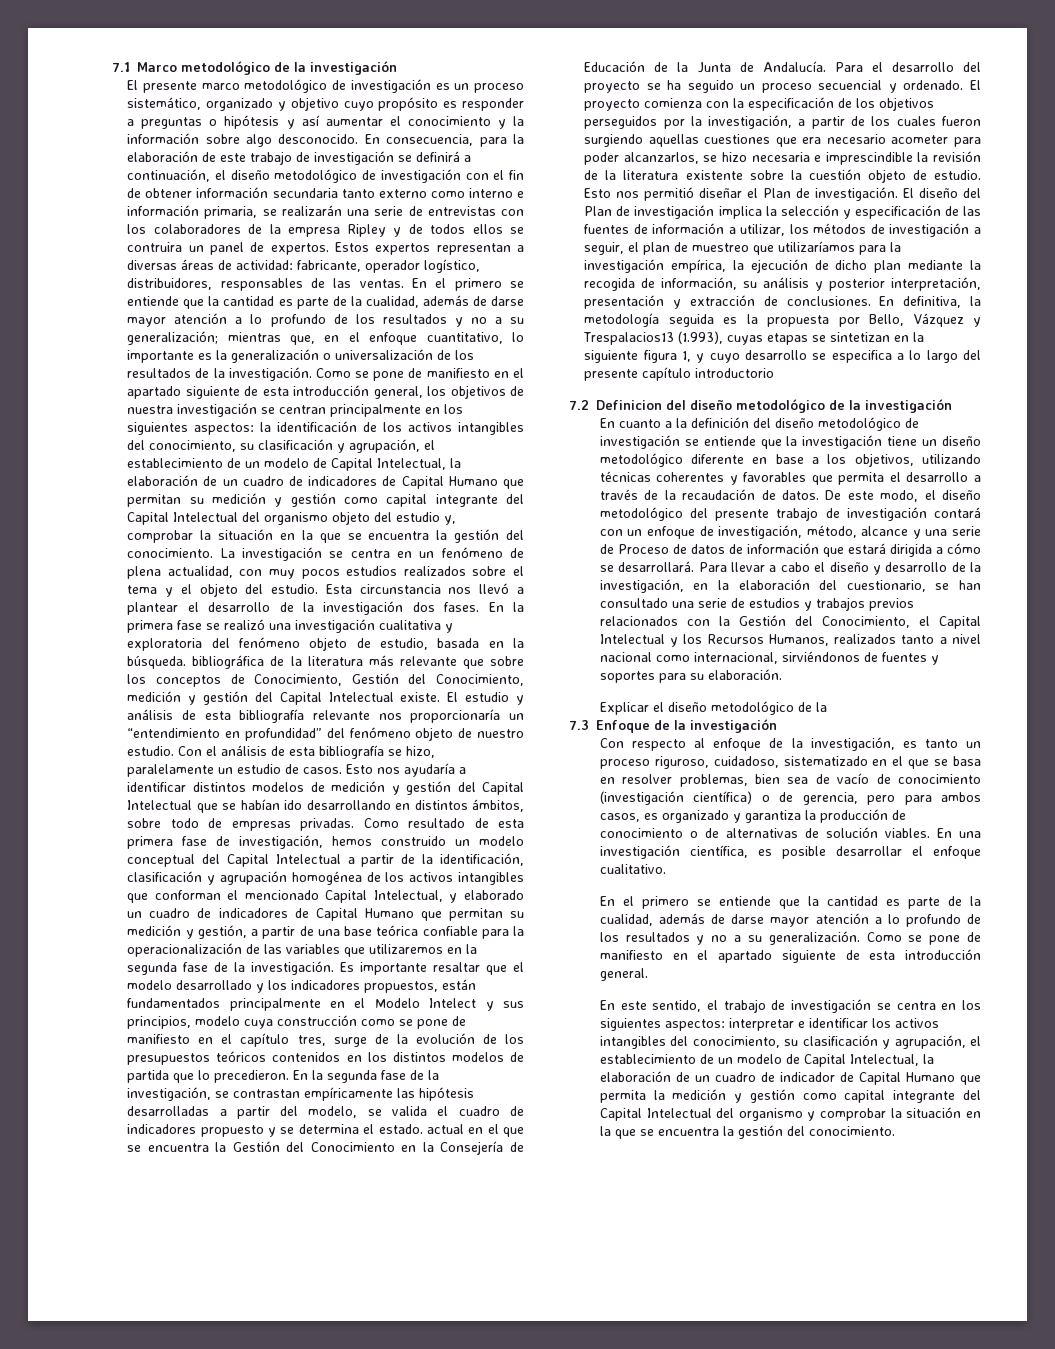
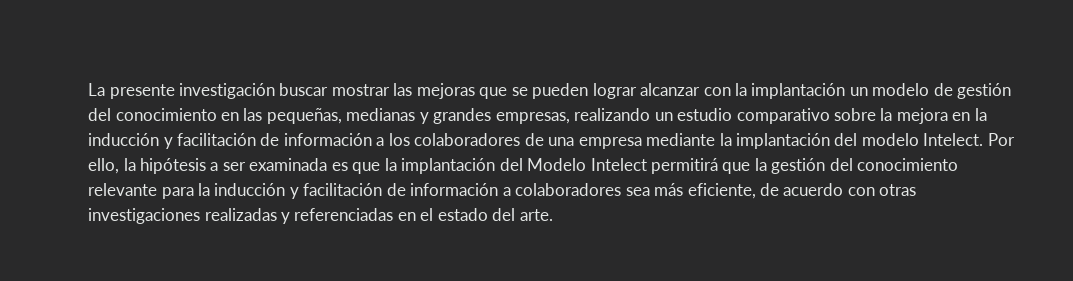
[111,61,397,75] [127,79,525,93] [127,97,524,111] [127,115,524,129] [127,133,524,147] [127,151,472,165] [127,169,525,183] [127,187,525,198] [127,205,525,219] [127,224,525,237] [127,242,525,255] [127,259,481,273] [127,278,525,291] [127,295,524,309] [127,313,524,327] [127,331,524,345] [127,349,475,363] [127,367,525,381] [127,385,525,399] [127,403,464,417] [127,421,524,435] [127,439,436,453] [127,458,462,471] [127,475,525,489] [127,493,525,507] [127,511,457,525] [127,529,524,543] [127,547,525,561] [127,566,525,579] [127,583,524,597] [127,601,525,615] [127,619,454,633] [127,637,525,651] [127,655,525,669] [127,673,524,687] [127,691,524,705] [127,709,524,723] [127,727,524,741] [127,745,436,759] [127,763,467,777] [127,781,525,795] [127,799,525,813] [127,818,525,831] [127,835,524,849] [127,853,525,867] [127,871,524,885] [127,890,524,903] [127,908,524,921] [127,925,524,939] [127,943,478,957] [127,961,525,975] [127,979,477,993] [127,998,524,1011] [127,1015,467,1029] [127,1033,524,1047] [127,1051,525,1065] [127,1070,440,1083] [127,1087,475,1101] [127,1106,524,1119] [127,1124,524,1137] [127,1141,524,1155] [584,61,981,73] [584,80,981,93] [584,97,935,111] [584,115,981,129] [584,134,981,147] [584,151,982,165] [584,169,981,183] [584,187,982,201] [584,205,981,219] [584,223,981,237] [584,241,902,255] [584,259,982,273] [584,277,981,291] [584,295,981,309] [584,313,982,327] [583,331,925,345] [584,350,981,363] [584,367,775,381] [568,399,952,413] [599,417,919,431] [599,435,981,449] [599,453,981,467] [599,471,982,485] [599,489,981,502] [599,507,981,521] [599,525,981,539] [599,543,982,557] [599,561,981,575] [599,579,981,593] [599,597,914,611] [599,615,981,629] [599,634,982,647] [599,651,939,665] [599,669,782,683] [599,701,827,715] [568,719,777,733] [599,737,981,751] [599,756,982,769] [599,773,982,787] [599,791,981,805] [599,809,906,823] [599,827,982,838] [599,845,981,859] [599,864,666,874] [599,896,981,909] [599,913,981,927] [599,931,981,945] [599,949,981,963] [599,968,648,981] [599,999,981,1013] [599,1018,939,1031] [599,1035,981,1049] [599,1054,934,1067] [599,1071,981,1085] [599,1089,982,1103] [599,1107,982,1121] [599,1125,895,1139] 7.1 Marco metodológico de la investigación // El presente marco metodológico de investigación es un proceso sistemático, organizado y objetivo cuyo propósito es responder a preguntas o hipótesis y así aumentar el conocimiento y la información sobre algo desconocido. En consecuencia, para la elaboración de este trabajo de investigación se definirá a continuación, el diseño metodológico de investigación con el fin de obtener información secundaria tanto externo como interno e información primaria, se realizarán una serie de entrevistas con los colaboradores de la empresa Ripley y de todos ellos se contruira un panel de expertos. Estos expertos representan a diversas áreas de actividad: fabricante, operador logístico, distribuidores, responsables de las ventas. En el primero se entiende que la cantidad es parte de la cualidad, además de darse mayor atención a lo profundo de los resultados y no a su generalización; mientras que, en el enfoque cuantitativo, lo importante es la generalización o universalización de los resultados de la investigación. Como se pone de manifiesto en el apartado siguiente de esta introducción general, los objetivos de nuestra investigación se centran principalmente en los siguientes aspectos: la identificación de los activos intangibles del conocimiento, su clasificación y agrupación, el establecimiento de un modelo de Capital Intelectual, la elaboración de un cuadro de indicadores de Capital Humano que permitan su medición y gestión como capital integrante del Capital Intelectual del organismo objeto del estudio y, comprobar la situación en la que se encuentra la gestión del conocimiento. La investigación se centra en un fenómeno de plena actualidad, con muy pocos estudios realizados sobre el tema y el objeto del estudio. Esta circunstancia nos llevó a plantear el desarrollo de la investigación dos fases. En la primera fase se realizó una investigación cualitativa y exploratoria del fenómeno objeto de estudio, basada en la búsqueda. bibliográfica de la literatura más relevante que sobre los conceptos de Conocimiento, Gestión del Conocimiento, medición y gestión del Capital Intelectual existe. El estudio y análisis de esta bibliografía relevante nos proporcionaría un “entendimiento en profundidad” del fenómeno objeto de nuestro estudio. Con el análisis de esta bibliografía se hizo, paralelamente un estudio de casos. Esto nos ayudaría a identificar distintos modelos de medición y gestión del Capital Intelectual que se habían ido desarrollando en distintos ámbitos, sobre todo de empresas privadas. Como resultado de esta primera fase de investigación, hemos construido un modelo conceptual del Capital Intelectual a partir de la identificación, clasificación y agrupación homogénea de los activos intangibles que conforman el mencionado Capital Intelectual, y elaborado un cuadro de indicadores de Capital Humano que permitan su medición y gestión, a partir de una base teórica confiable para la operacionalización de las variables que utilizaremos en la segunda fase de la investigación. Es importante resaltar que el modelo desarrollado y los indicadores propuestos, están fundamentados principalmente en el Modelo Intelect y sus principios, modelo cuya construcción como se pone de manifiesto en el capítulo tres, surge de la evolución de los presupuestos teóricos contenidos en los distintos modelos de partida que lo precedieron. En la segunda fase de la investigación, se contrastan empíricamente las hipótesis desarrolladas a partir del modelo, se valida el cuadro de indicadores propuesto y se determina el estado. actual en el que se encuentra la Gestión del Conocimiento en la Consejería de Educación de la Junta de Andalucía. Para el desarrollo del proyecto se ha seguido un proceso secuencial y ordenado. El proyecto comienza con la especificación de los objetivos perseguidos por la investigación, a partir de los cuales fueron surgiendo aquellas cuestiones que era necesario acometer para poder alcanzarlos, se hizo necesaria e imprescindible la revisión de la literatura existente sobre la cuestión objeto de estudio. Esto nos permitió diseñar el Plan de investigación. El diseño del Plan de investigación implica la selección y especificación de las fuentes de información a utilizar, los métodos de investigación a seguir, el plan de muestreo que utilizaríamos para la investigación empírica, la ejecución de dicho plan mediante la recogida de información, su análisis y posterior interpretación, presentación y extracción de conclusiones. En definitiva, la metodología seguida es la propuesta por Bello, Vázquez y Trespalacios13 (1.993), cuyas etapas se sintetizan en la siguiente figura 1, y cuyo desarrollo se especifica a lo largo del presente capítulo introductorio // 7.2 Definicion del diseño metodológico de la investigación // En cuanto a la definición del diseño metodológico de investigación se entiende que la investigación tiene un diseño metodológico diferente en base a los objetivos, utilizando técnicas coherentes y favorables que permita el desarrollo a través de la recaudación de datos. De este modo, el diseño metodológico del presente trabajo de investigación contará con un enfoque de investigación, método, alcance y una serie de Proceso de datos de información que estará dirigida a cómo se desarrollará. Para llevar a cabo el diseño y desarrollo de la investigación, en la elaboración del cuestionario, se han consultado una serie de estudios y trabajos previos relacionados con la Gestión del Conocimiento, el Capital Intelectual y los Recursos Humanos, realizados tanto a nivel nacional como internacional, sirviéndonos de fuentes y soportes para su elaboración. // Explicar el diseño metodológico de la // 7.3 Enfoque de la investigación // Con respecto al enfoque de la investigación, es tanto un proceso riguroso, cuidadoso, sistematizado en el que se basa en resolver problemas, bien sea de vacío de conocimiento (investigación científica) o de gerencia, pero para ambos casos, es organizado y garantiza la producción de conocimiento o de alternativas de solución viables. En una investigación científica, es posible desarrollar el enfoque cualitativo. // En el primero se entiende que la cantidad es parte de la cualidad, además de darse mayor atención a lo profundo de los resultados y no a su generalización. Como se pone de manifiesto en el apartado siguiente de esta introducción general. // En este sentido, el trabajo de investigación se centra en los siguientes aspectos: interpretar e identificar los activos intangibles del conocimiento, su clasificación y agrupación, el establecimiento de un modelo de Capital Intelectual, la elaboración de un cuadro de indicador de Capital Humano que permita la medición y gestión como capital integrante del Capital Intelectual del organismo y comprobar la situación en la que se encuentra la gestión del conocimiento. -> [88,83,1012,99] [88,108,987,124] [88,133,1015,149] [88,158,959,174] [88,183,917,199] [88,208,553,224] La presente investigación buscar mostrar las mejoras que se pueden lograr alcanzar con la implantación un modelo de gestión del conocimiento en las pequeñas, medianas y grandes empresas, realizando un estudio comparativo sobre la mejora en la inducción y facilitación de información a los colaboradores de una empresa mediante la implantación del modelo Intelect. Por ello, la hipótesis a ser examinada es que la implantación del Modelo Intelect permitirá que la gestión del conocimiento relevante para la inducción y facilitación de información a colaboradores sea más eficiente, de acuerdo con otras investigaciones realizadas y referenciadas en el estado del arte.

